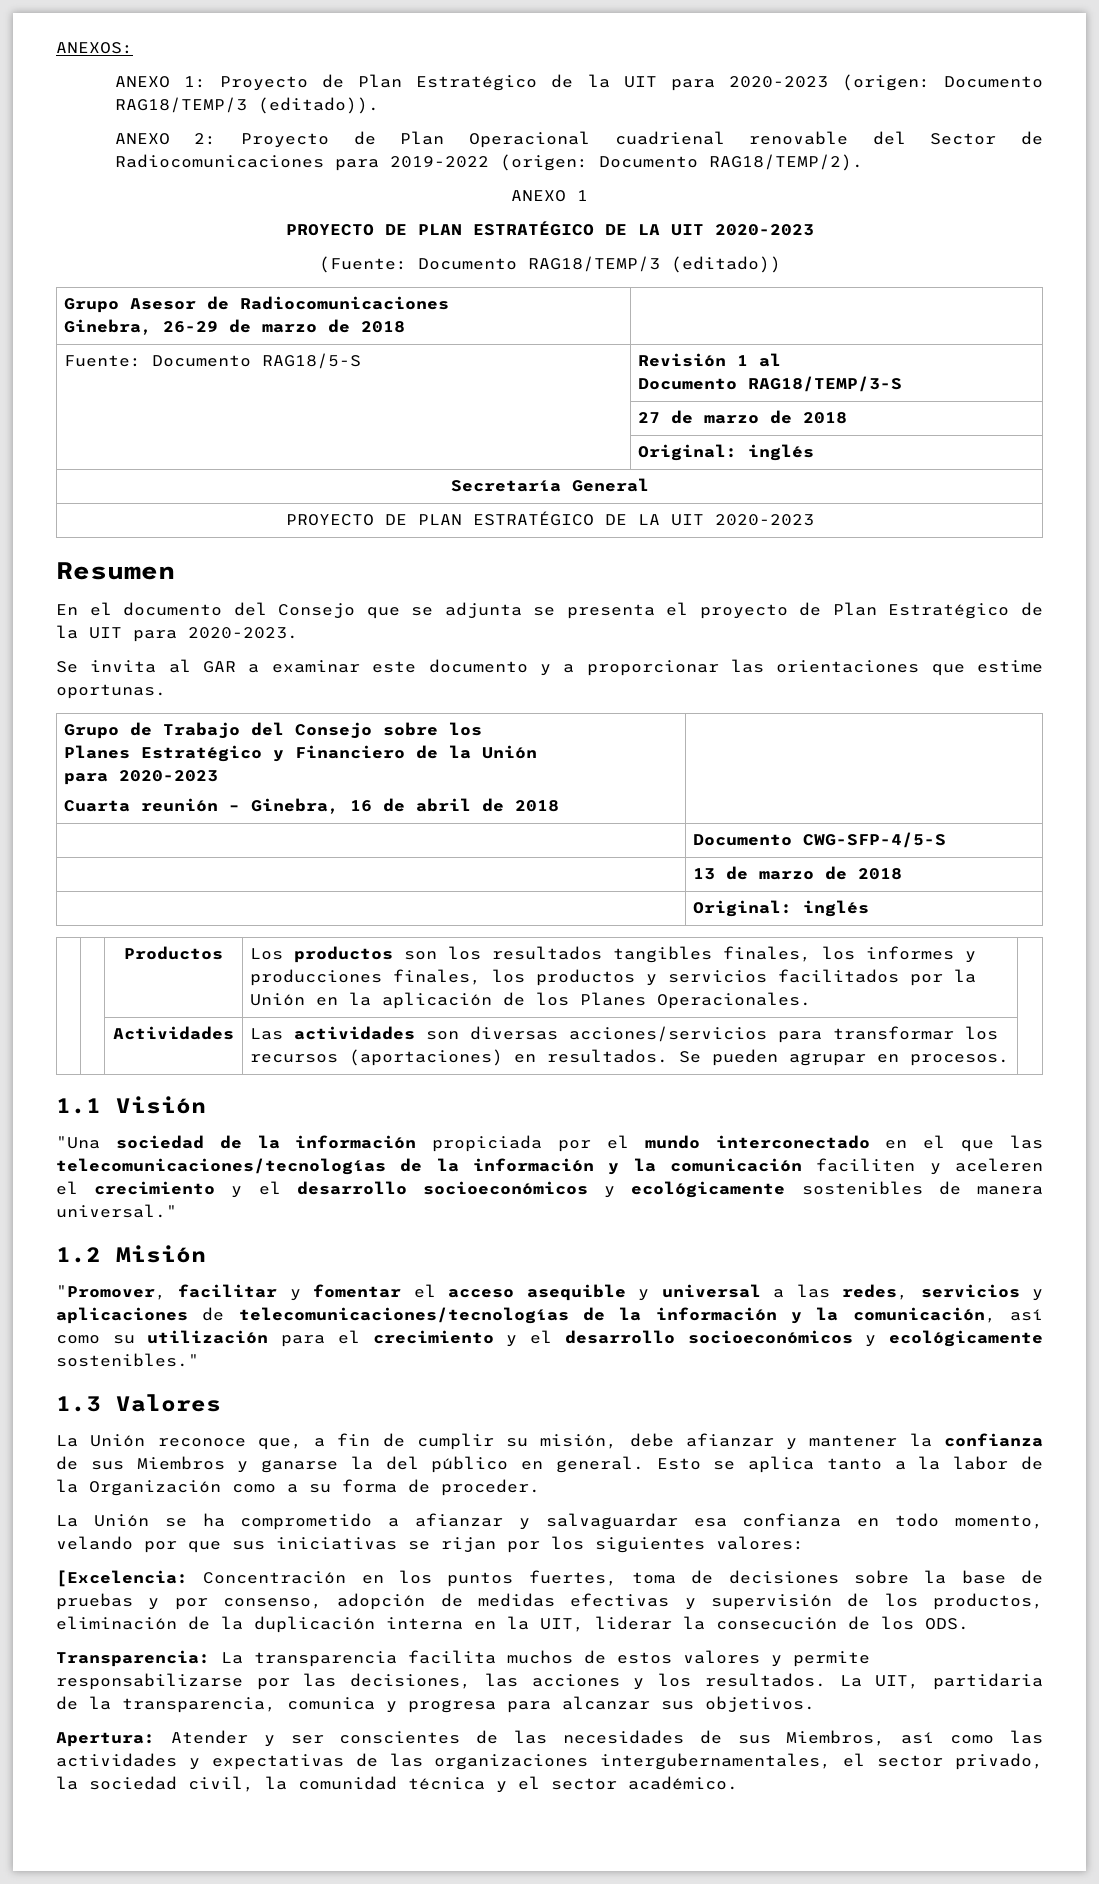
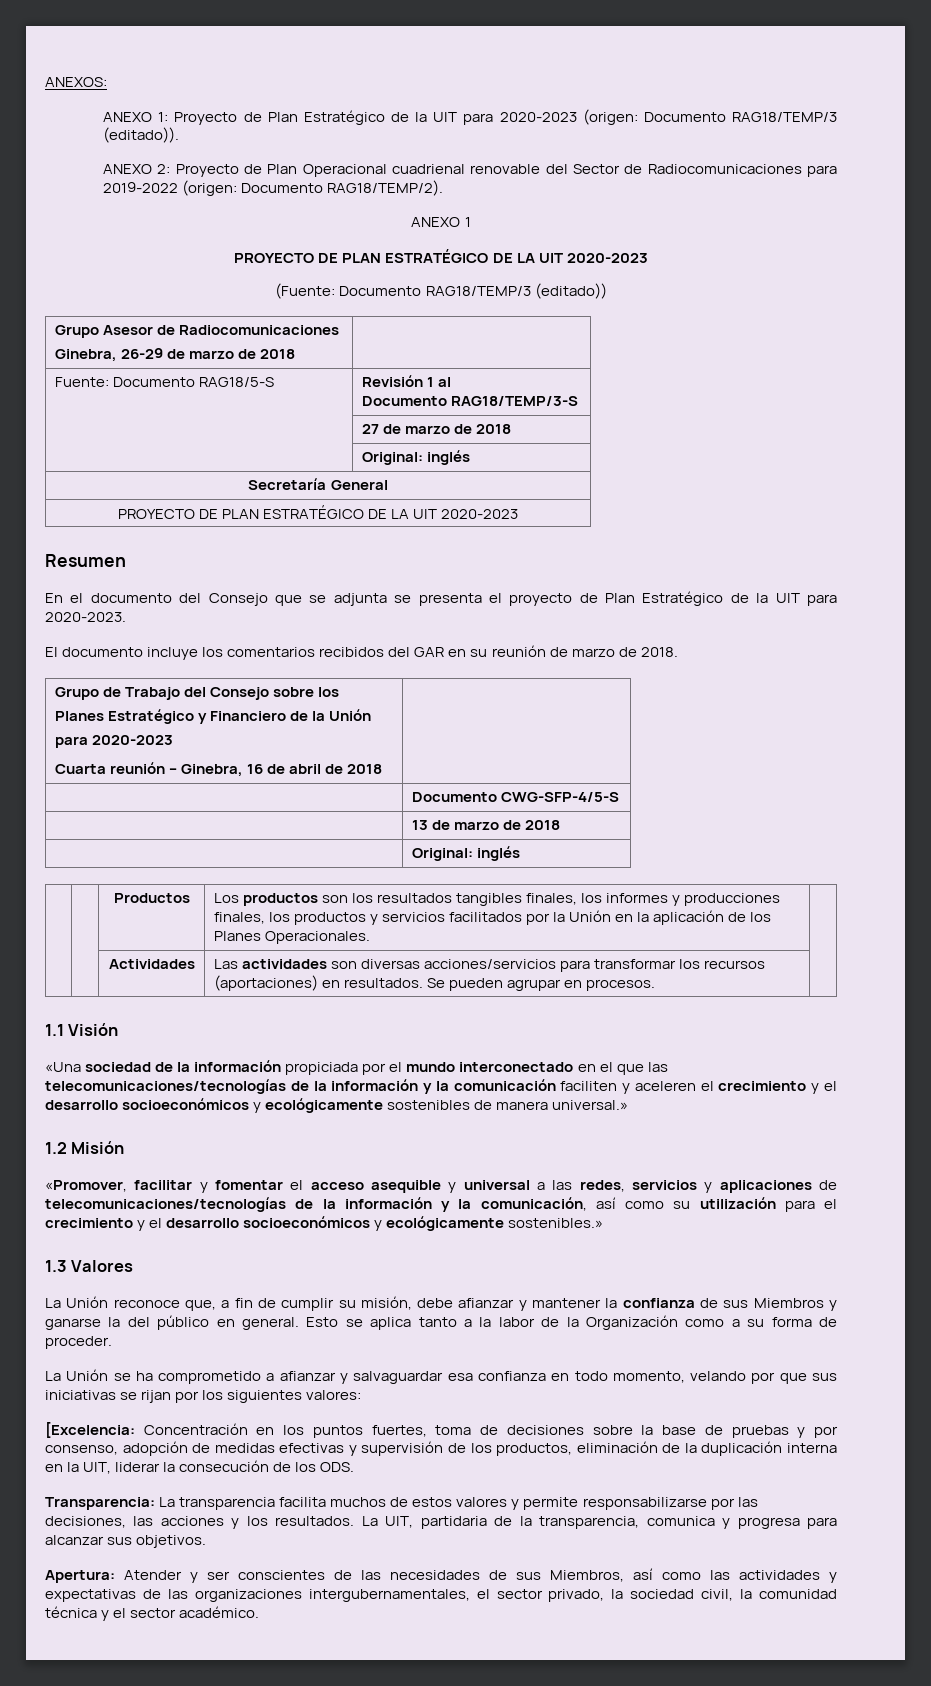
[56,659,1043,676] [56,684,166,699] Se invita al GAR a examinar este documento y a proporcionar las orientaciones que estime oportunas. -> [45,645,678,660] El documento incluye los comentarios recibidos del GAR en su reunión de marzo de 2018.
[56,1136,100,1149] "Una -> [45,1062,81,1072] «Una
[56,1204,177,1218] universal." -> [552,1100,629,1110] universal.»
[56,1285,166,1300] "Promover, -> [45,1180,127,1192] «Promover,
[56,1353,199,1367] sostenibles." -> [508,1218,604,1228] sostenibles.»

